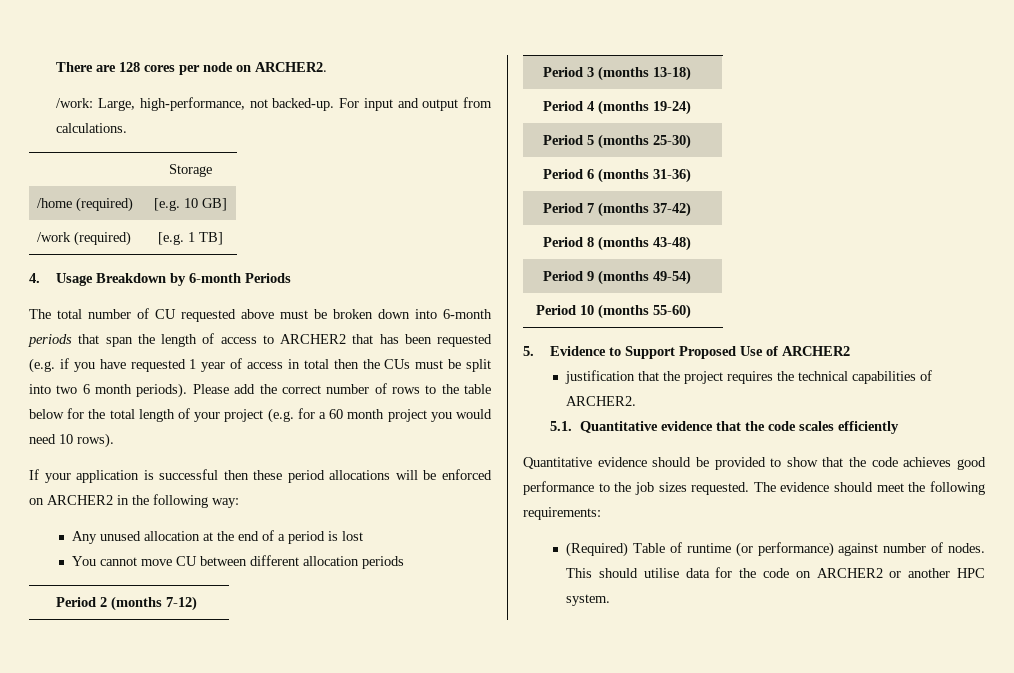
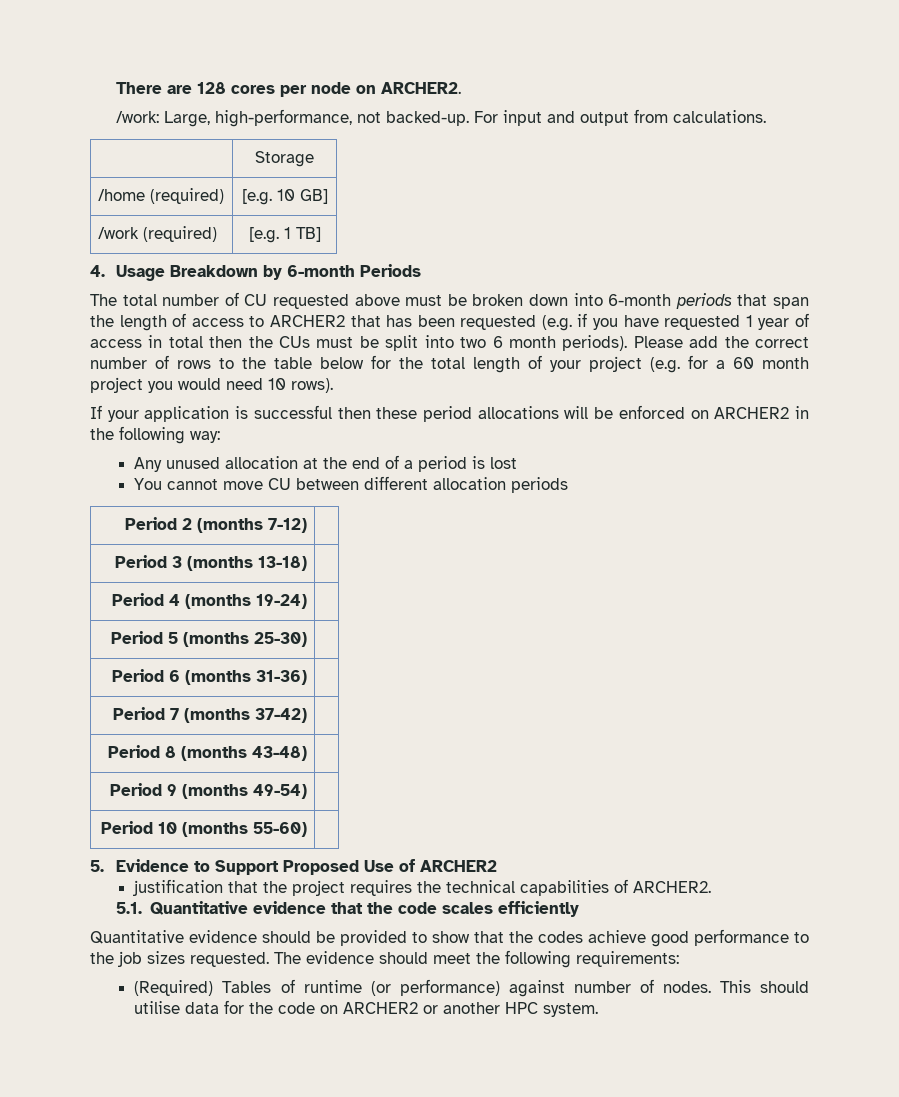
[871,457,952,467] code achieves -> [538,930,646,943] codes achieve
[633,543,666,553] Table -> [222,981,272,993] Tables

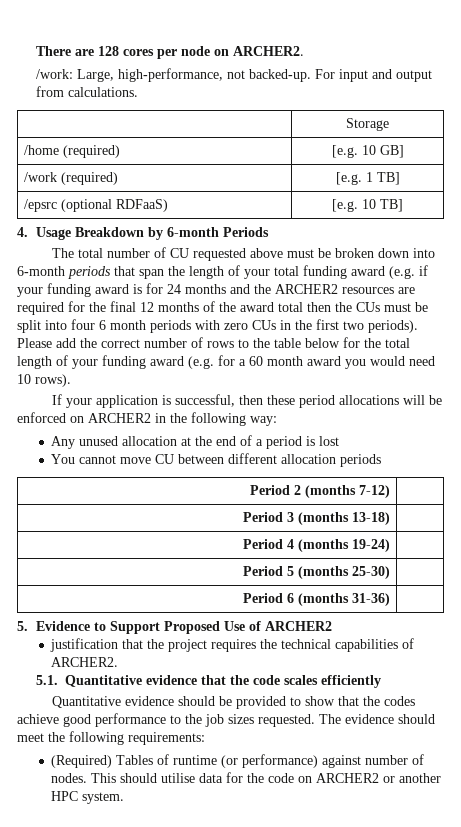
(321, 234) none -> [23,199,168,212] [332,199,403,212] // /epsrc (optional RDFaaS) | [e.g. 10 TB]
[191,313,810,331] [90,335,163,348] access to ARCHER2 that has been requested (e.g. if you have requested 1 year of access in -> [244,265,428,279] [17,283,415,297] [17,301,274,315] your total funding award (e.g. if your funding award is for 24 months and the ARCHER2 resources are required for the final 12 months of the award
[460,337,487,348] two -> [71,319,95,330] four
(556, 342) none -> [150,319,364,333] periods with zero CUs in the first two
[589,356,642,372] project -> [102,355,184,369] funding award
[90,377,143,393] project -> [307,356,341,366] award
[253,405,332,419] successful -> [174,394,235,407] successful,
[113,707,308,723] [108,745,308,761] [110,783,308,799] [101,821,308,837] // Period 7 (months 37-42) | // Period 8 (months 43-48) | // Period 9 (months 49-54) | // Period 10 (months 55-60) | -> (391, 599) none

